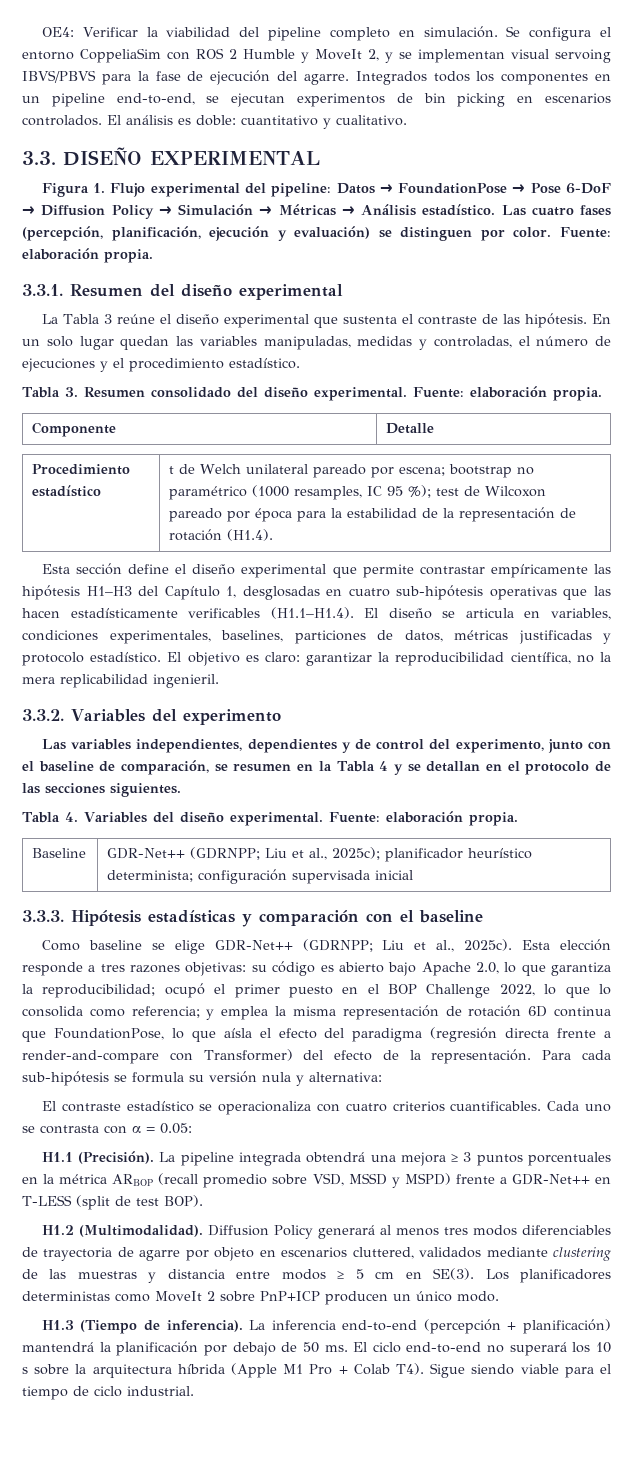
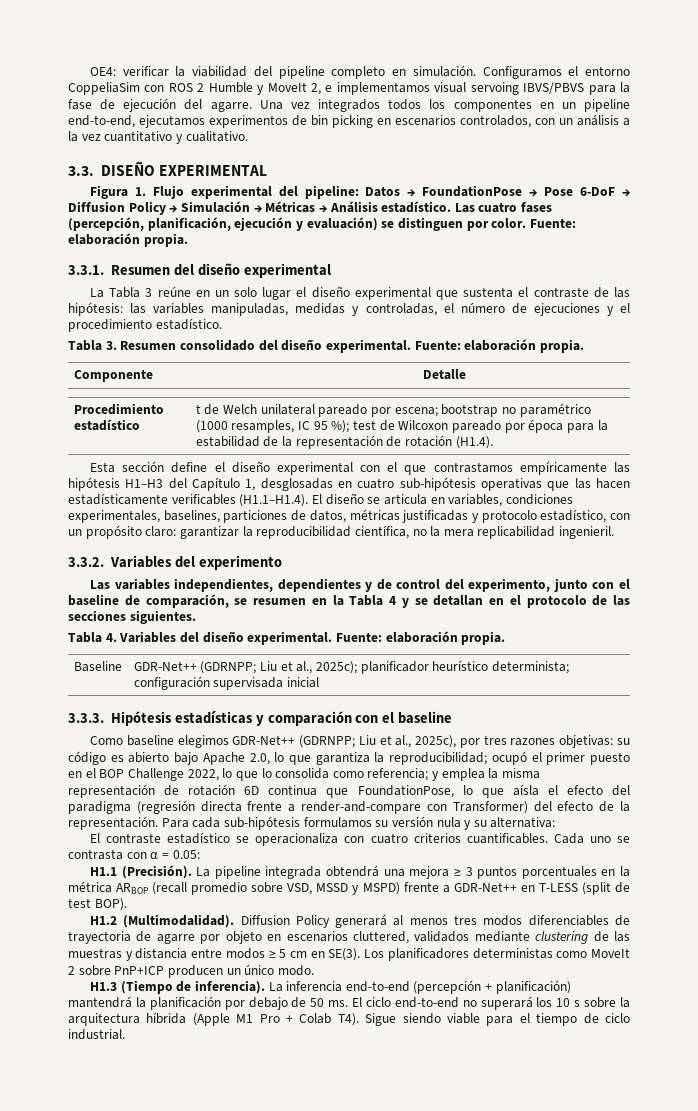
[82,27,138,37] Verificar -> [122,66,169,77] verificar
[506,26,592,41] Se configura -> [482,66,562,79] Configuramos
[385,49,505,63] y se implementan -> [325,82,430,95] e implementamos
[355,71,427,85] Integrados -> [259,99,381,112] Una vez integrados
[206,93,286,107] se ejecutan -> [139,115,205,128] ejecutamos
[22,115,236,126] controlados. El análisis es doble: -> [460,114,630,128] [68,131,101,142] controlados, con un análisis a la vez
(155, 319) none -> [195,287,292,300] en un solo lugar
[524,313,611,328] [22,336,170,350] hipótesis. En un solo lugar quedan -> [68,302,123,316] hipótesis:
[332,564,485,578] que permite contrastar -> [360,462,513,475] con el que contrastamos
[90,652,259,666] estadístico. El objetivo es -> [540,509,630,523] [68,525,142,539] estadístico, con un propósito
[151,939,612,954] [22,962,96,976] se elige GDR-Net++ (GDRNPP; Liu et al., 2025c). Esta elección responde a -> [177,735,480,748] elegimos GDR-Net++ (GDRNPP; Liu et al., 2025c), por
[114,1072,184,1083] se formula -> [303,817,372,828] formulamos
(304, 1080) none -> [473,820,487,827] su

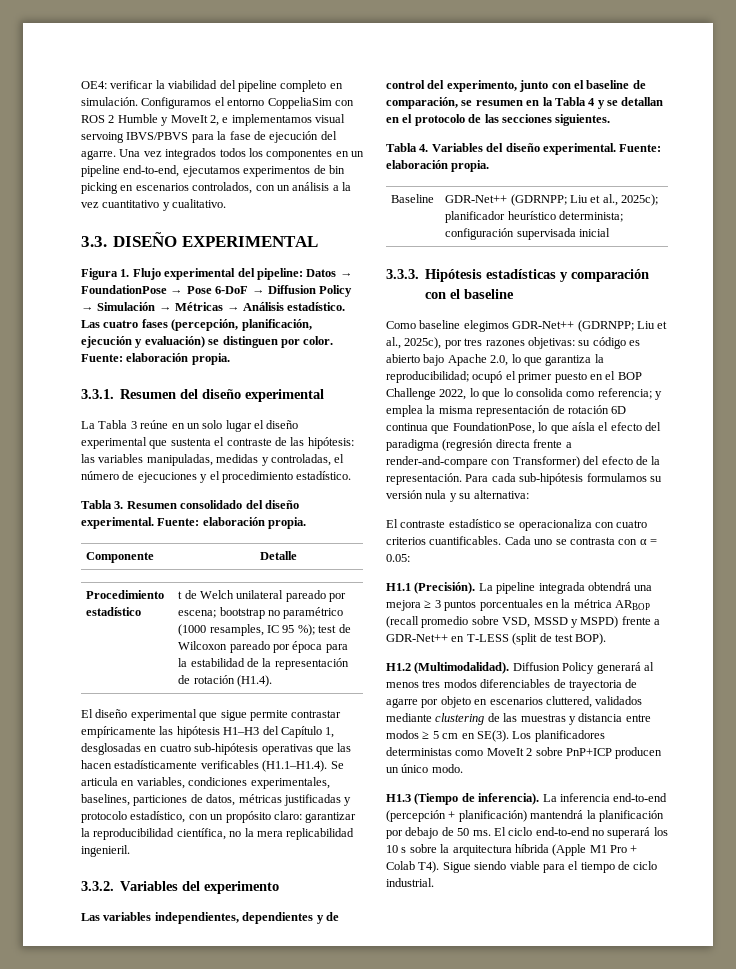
[89,461,513,475] Esta sección define el diseño experimental con el que contrastamos -> [81,709,342,721] El diseño experimental que sigue permite contrastar
[311,493,381,505] El diseño se -> [330,761,344,769] Se

